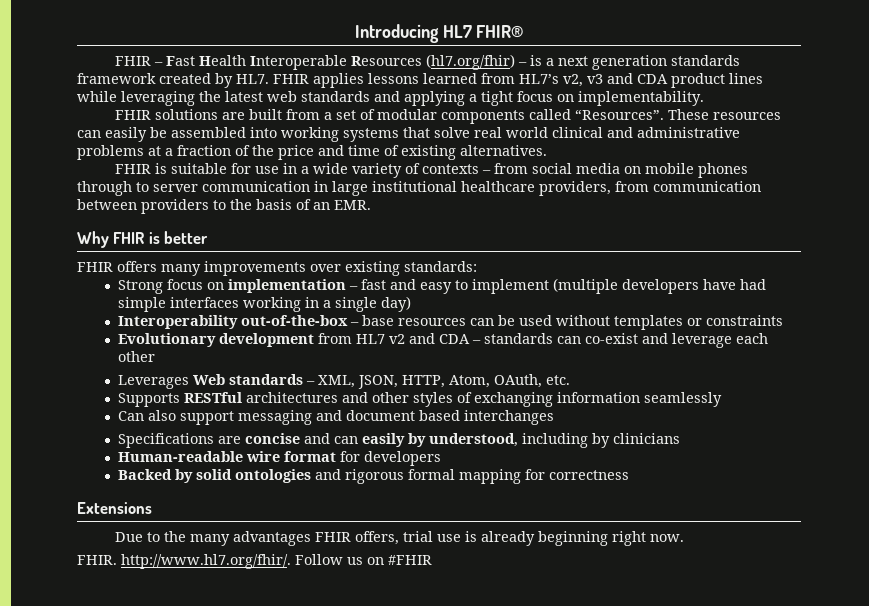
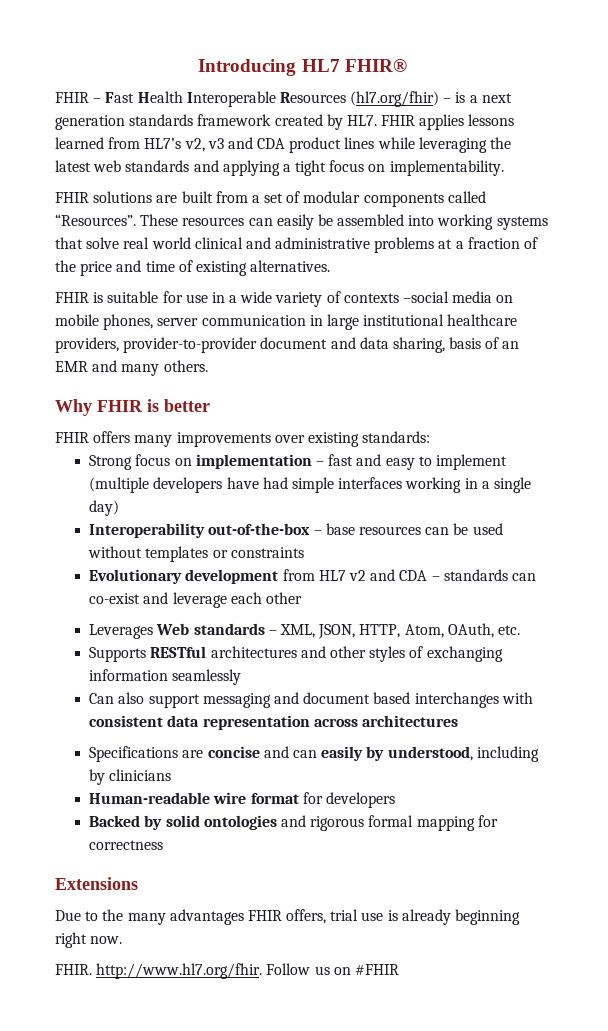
[481,163,748,178] [77,181,149,196] – from social media on mobile phones through to -> [403,291,514,303] [55,314,154,330] –social media on mobile phones,
[615,181,761,192] [77,199,371,214] from communication between providers to the basis of an EMR. -> [123,337,520,353] [55,360,208,376] provider-to-provider document and data sharing, basis of an EMR and many others.
(554, 417) none -> [501,692,533,704] [89,715,458,730] with consistent data representation across architectures
[121,554,291,569] http://www.hl7.org/fhir/. -> [96,963,263,979] http://www.hl7.org/fhir.

